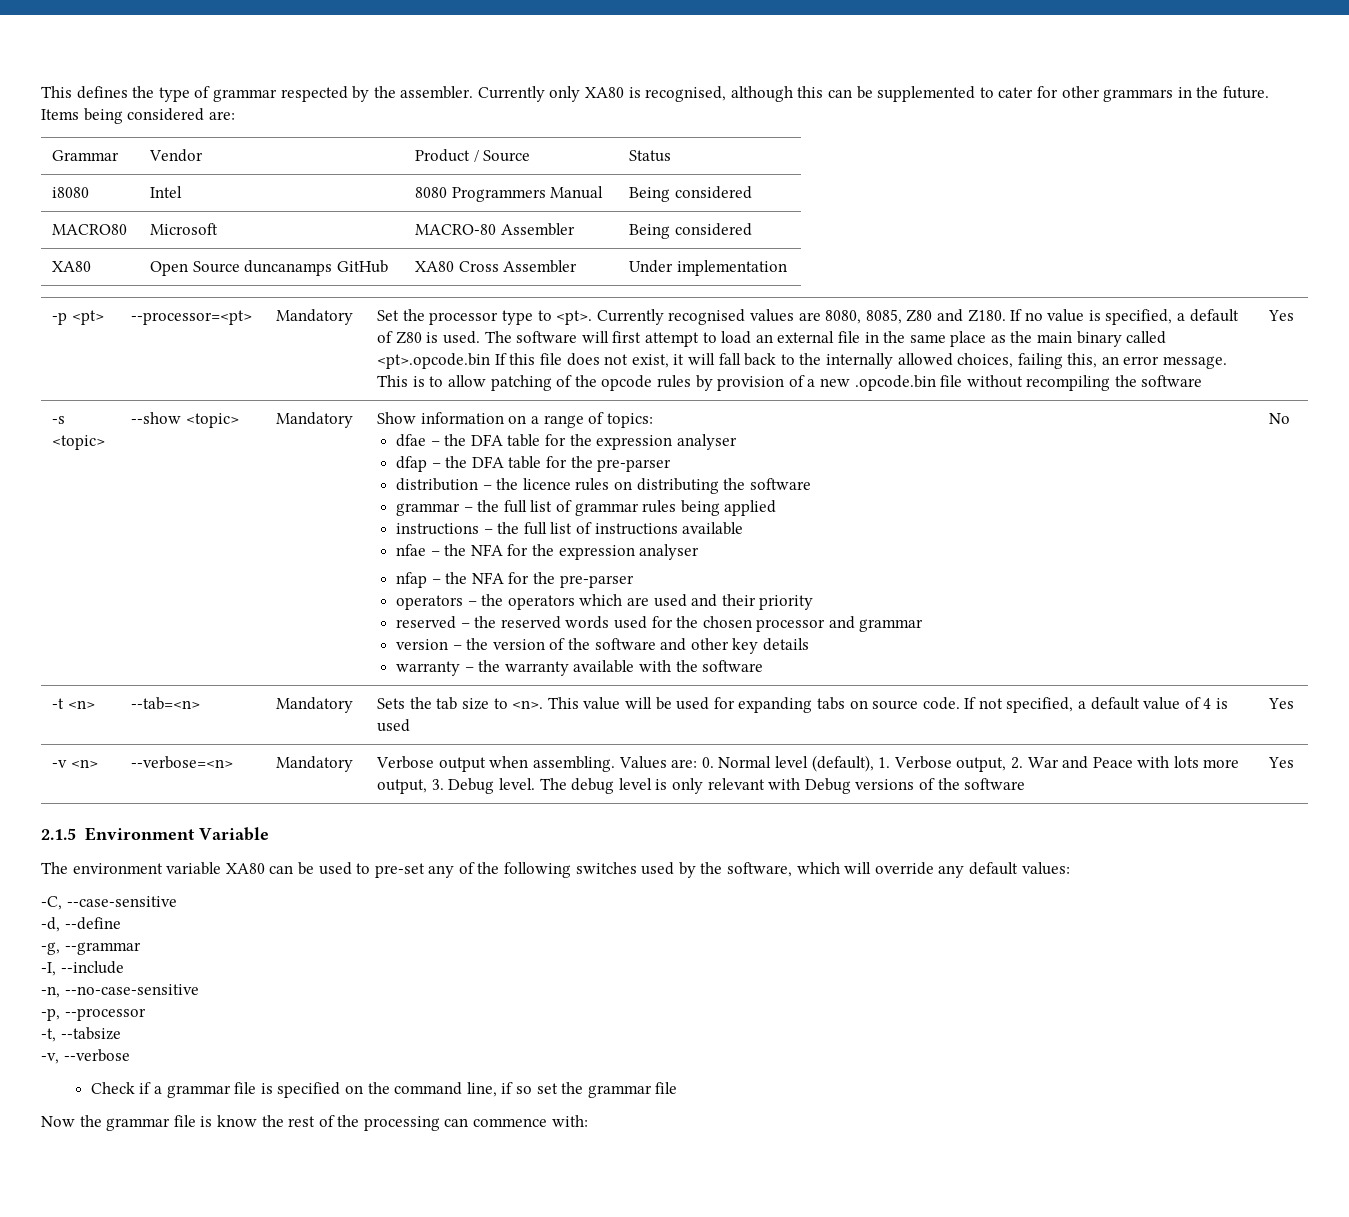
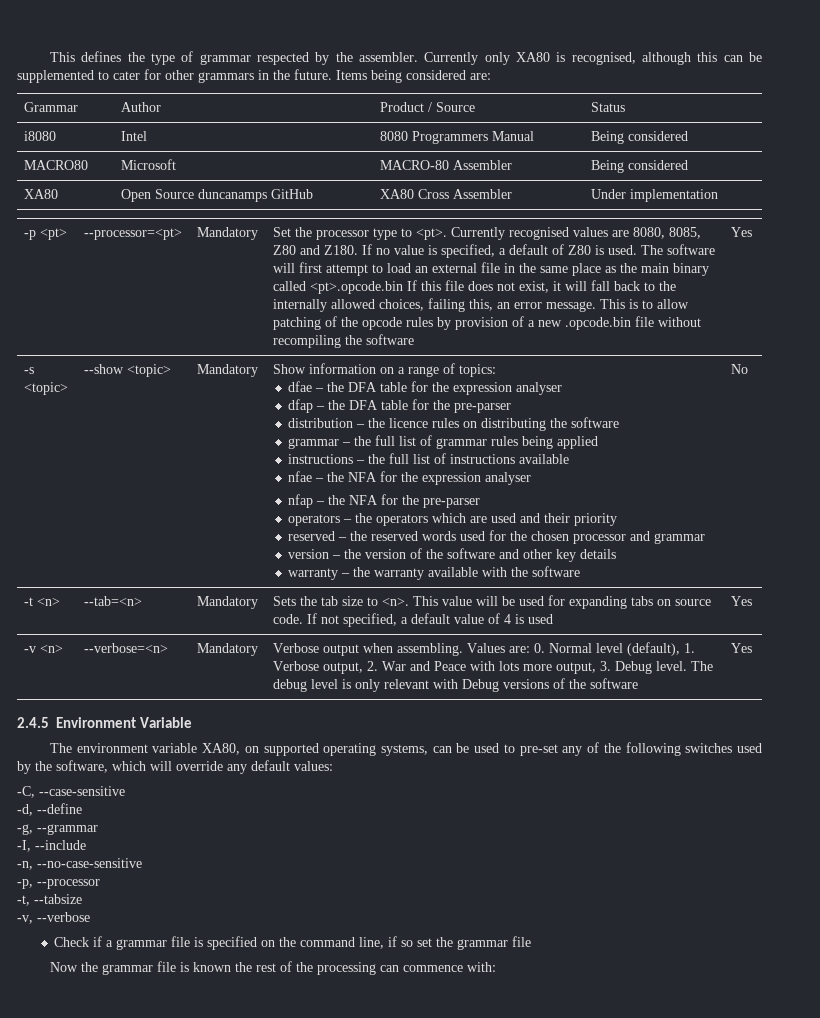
[149,149,204,162] Vendor -> [121,102,162,112] Author
[41,828,76,840] 2.1.5 -> [17,717,49,728] 2.4.5
[225,863,265,874] XA80 -> [202,743,428,756] XA80, on supported operating systems,
[216,1115,257,1127] know -> [192,962,231,972] known

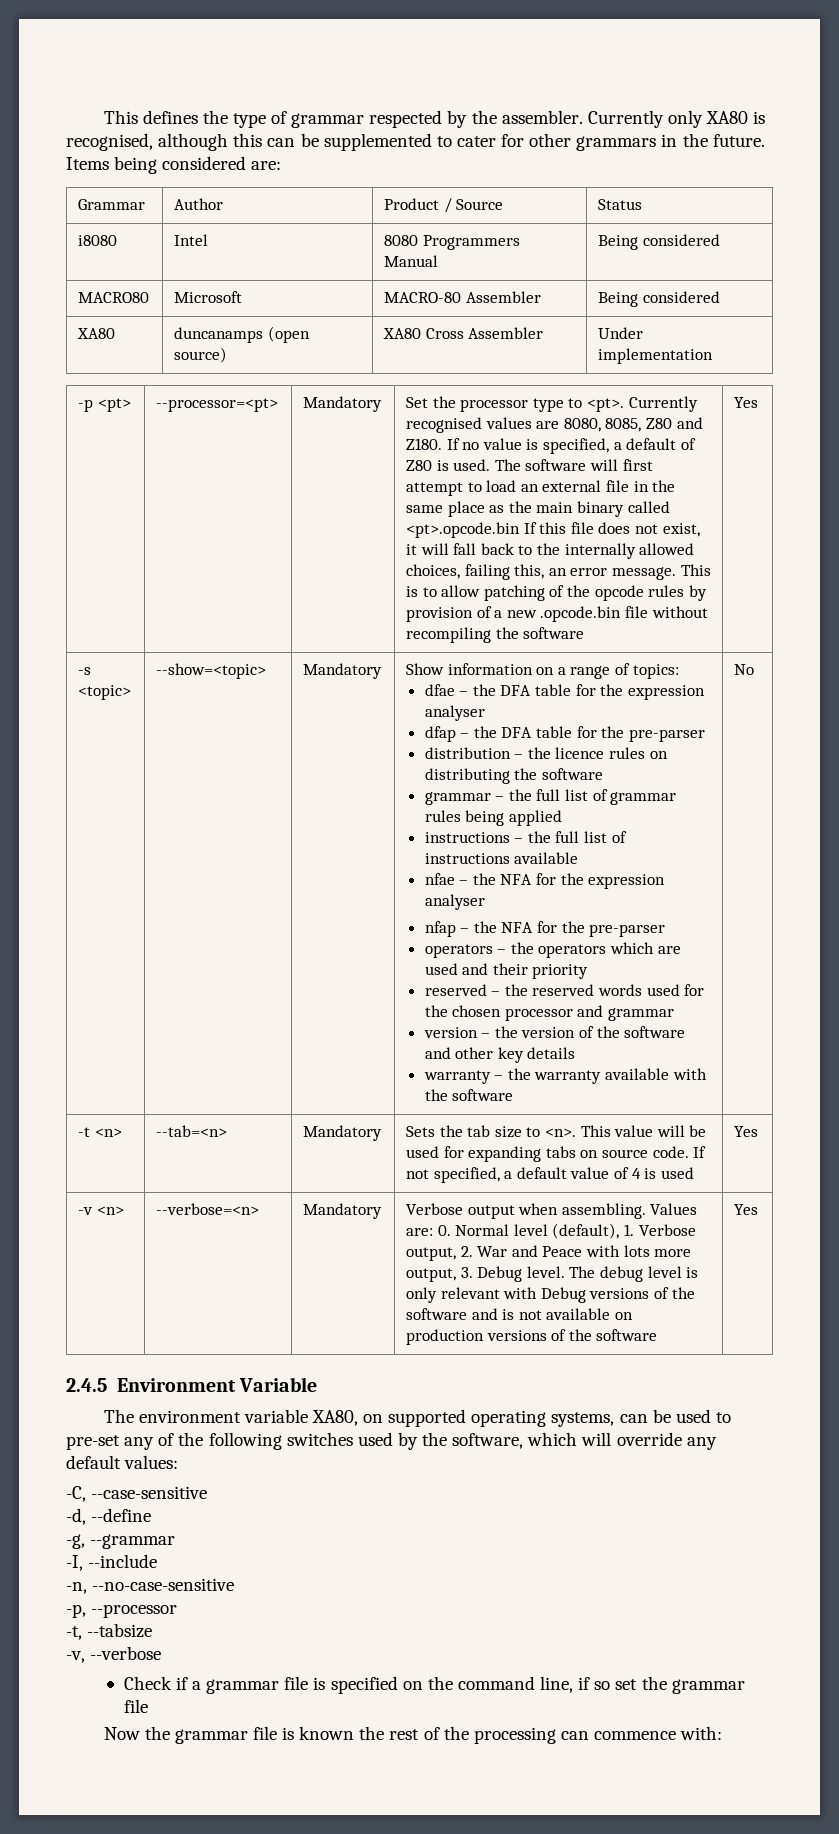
[121,189,314,202] Open Source duncanamps GitHub -> [174,326,310,343] [174,347,228,363] duncanamps (open source)
[84,364,172,377] --show <topic> -> [156,663,267,679] --show=<topic>
(639, 683) none -> [471,1308,633,1320] [406,1329,658,1345] and is not available on production versions of the software

